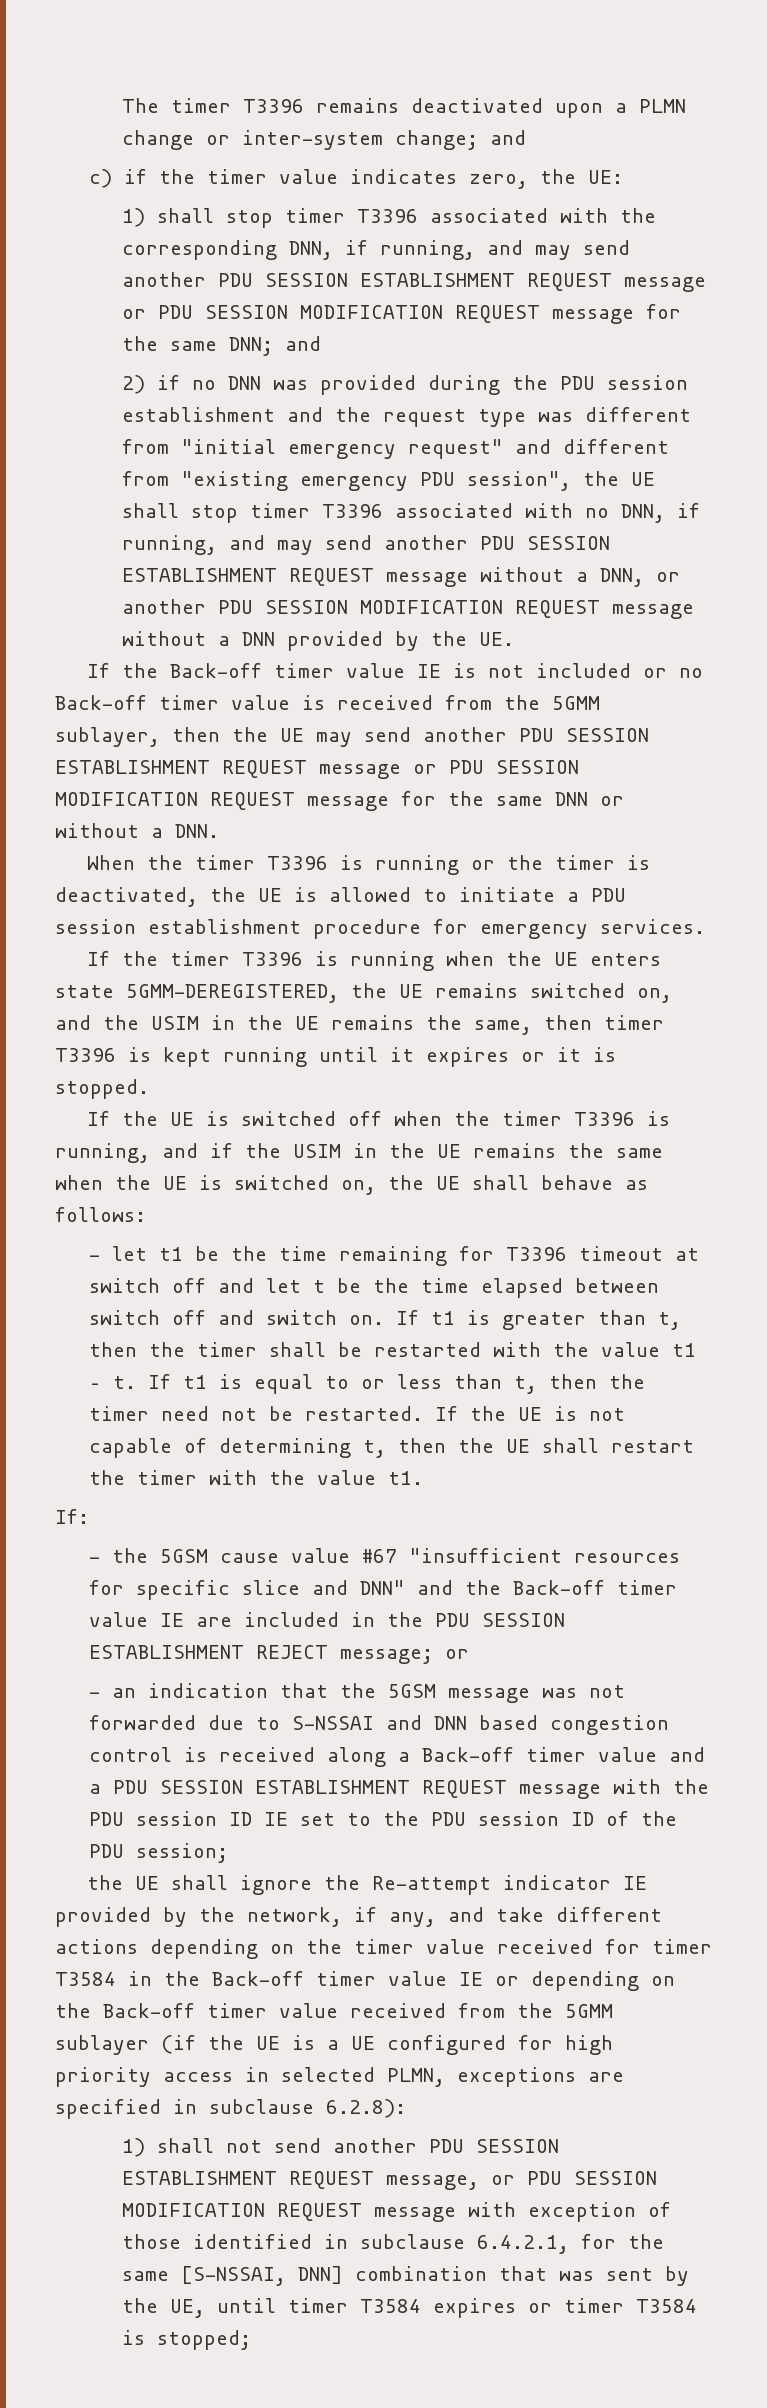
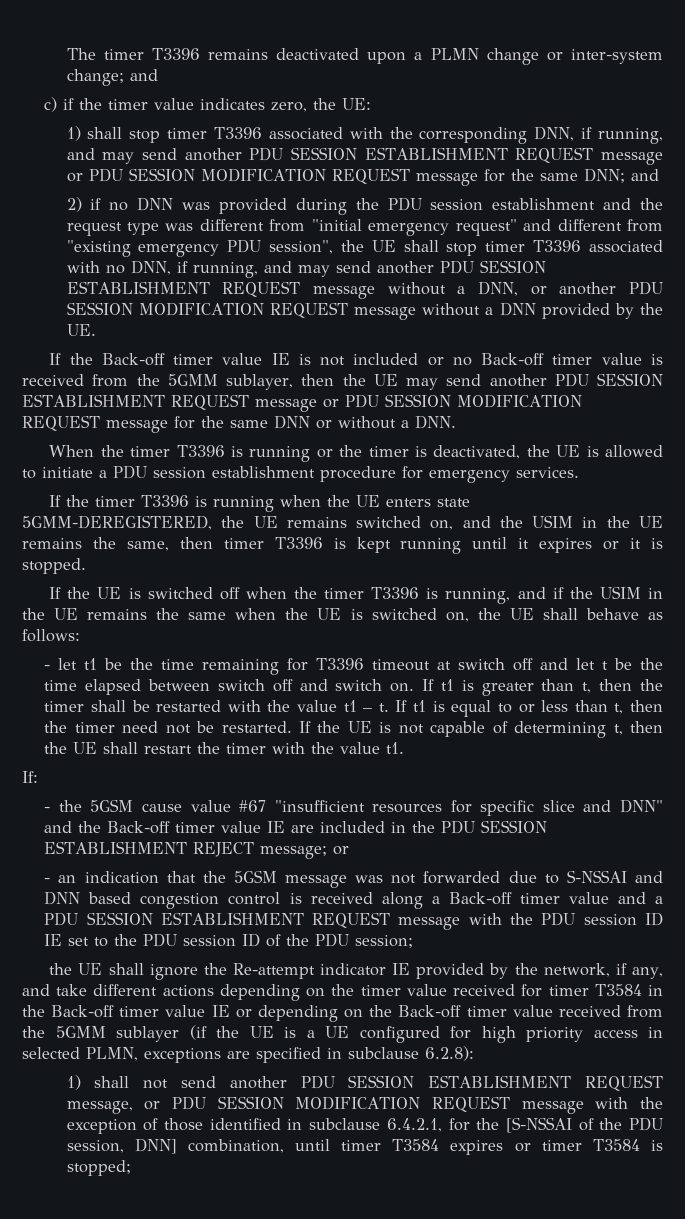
(517, 2209) none -> [639,1097,663,1109] the
[122,2266,690,2286] [122,2298,206,2318] same [S-NSSAI, DNN] combination that was sent by the UE, -> [505,1117,663,1133] [66,1138,284,1154] [S-NSSAI of the PDU session, DNN] combination,

